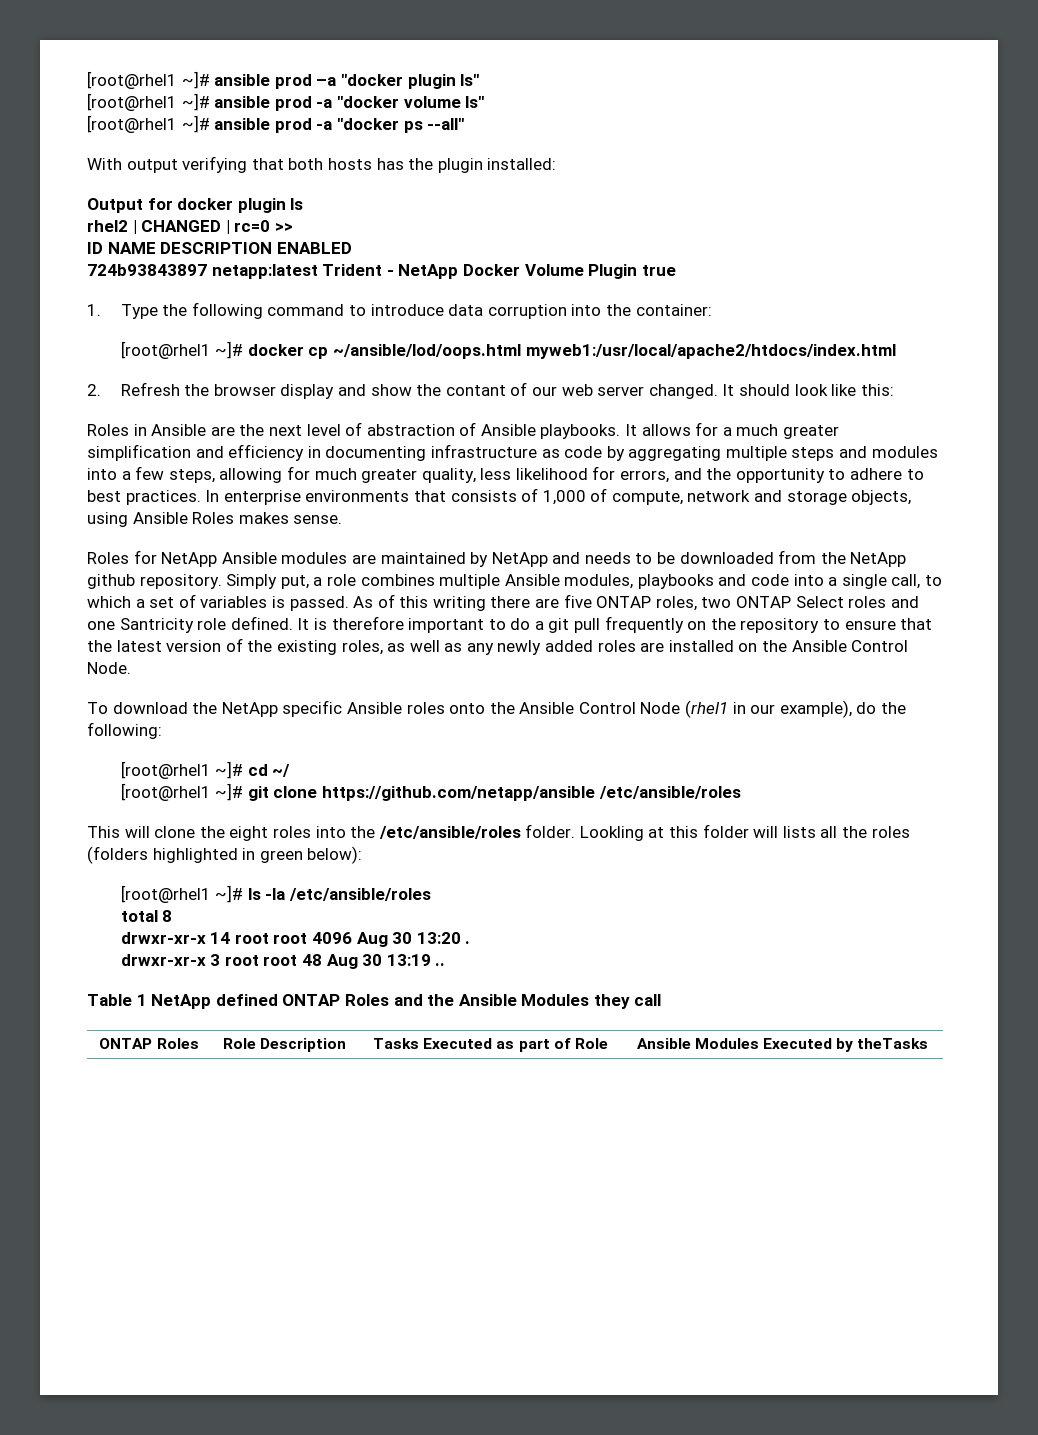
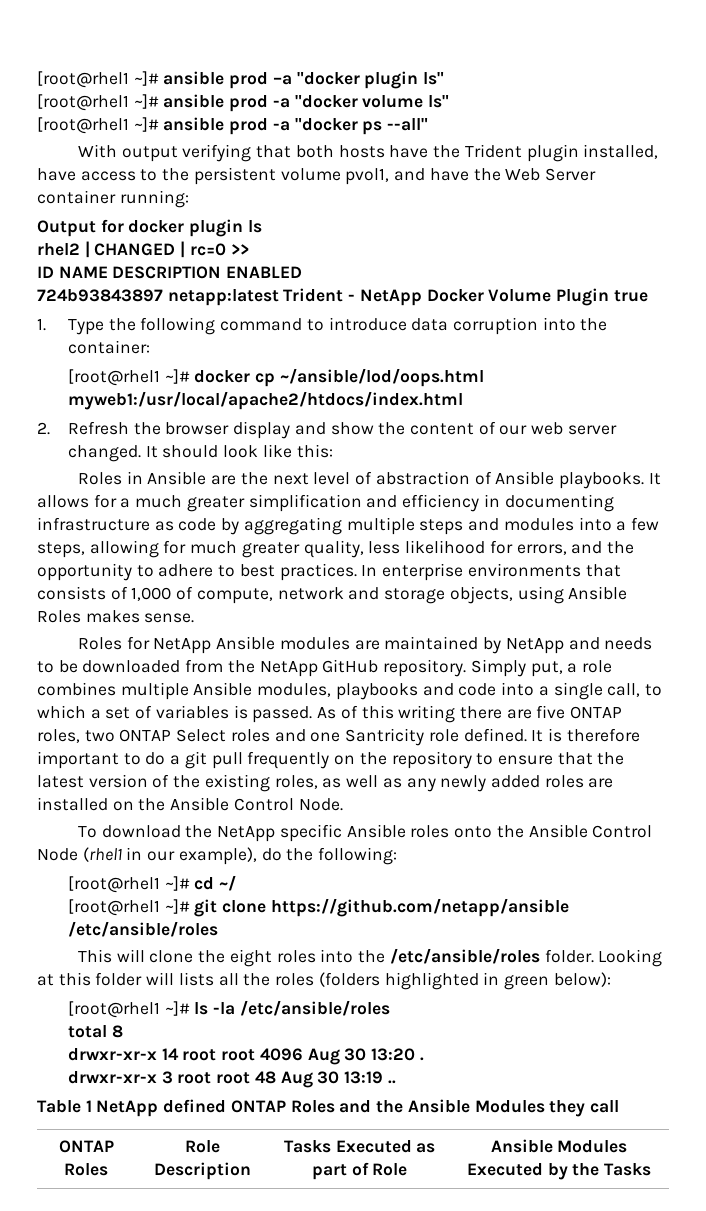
[376,158,557,173] has the plugin installed: -> [389,144,659,162] [37,167,596,185] [37,190,189,208] have the Trident plugin installed, have access to the persistent volume pvol1, and have the Web Server container running:
[445,385,506,396] contant -> [409,423,474,435] content
[87,574,135,589] github -> [322,659,379,673] GitHub
[579,826,644,841] Lookling -> [598,949,663,967] Looking
[857,1038,929,1049] theTasks -> [572,1163,652,1176] the Tasks

